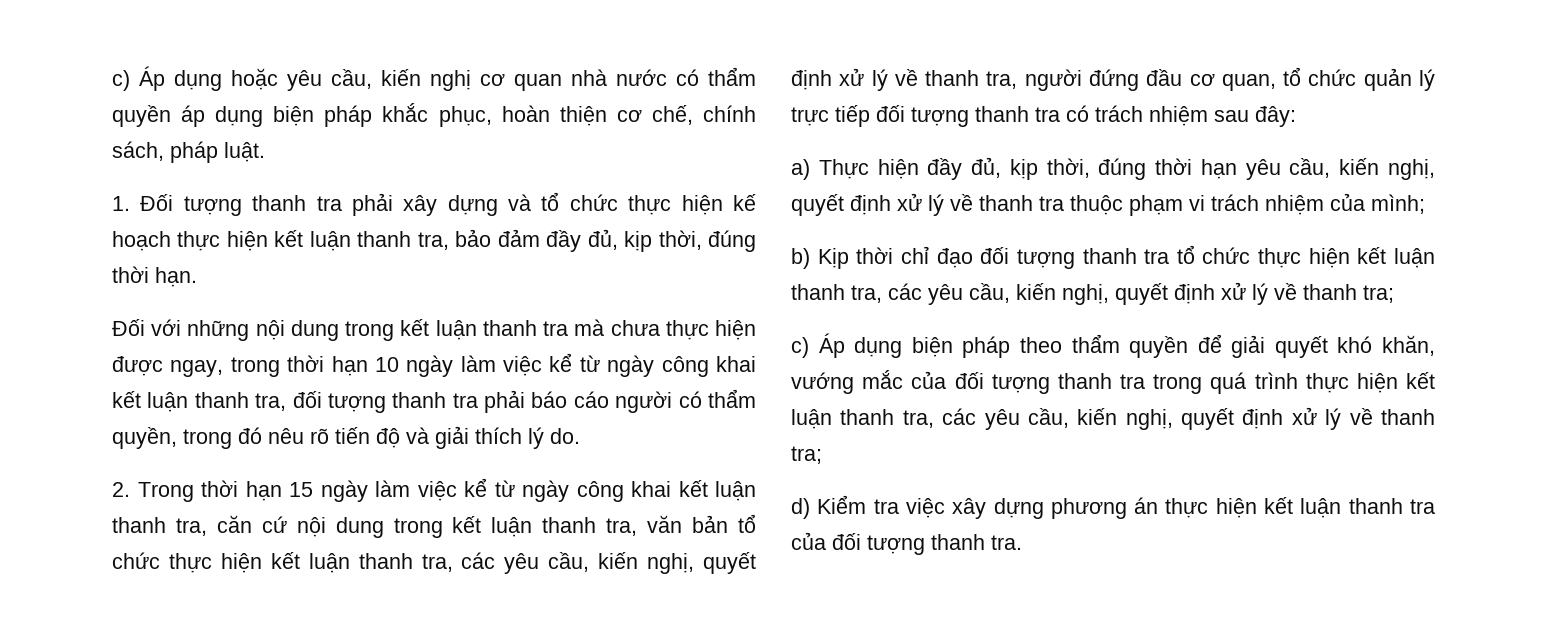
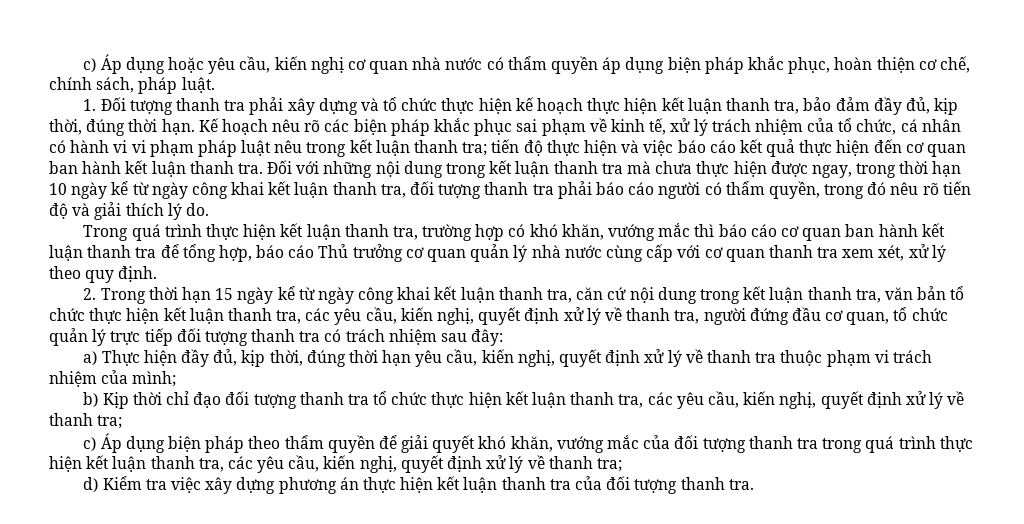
(197, 277) // -> [198,118,961,136] [49,139,966,157] [49,160,263,177] Kế hoạch nêu rõ các biện pháp khắc phục sai phạm về kinh tế, xử lý trách nhiệm của tổ chức, cá nhân có hành vi vi phạm pháp luật nêu trong kết luận thanh tra; tiến độ thực hiện và việc báo cáo kết quả thực hiện đến cơ quan ban hành kết luận thanh tra.
[460,355,543,376] làm việc -> (108, 190) none
(580, 436) none -> [83,223,945,241] [49,244,946,262] [49,266,158,283] // Trong quá trình thực hiện kết luận thanh tra, trường hợp có khó khăn, vướng mắc thì báo cáo cơ quan ban hành kết luận thanh tra để tổng hợp, báo cáo Thủ trưởng cơ quan quản lý nhà nước cùng cấp với cơ quan thanh tra xem xét, xử lý theo quy định.
[375,480,457,501] làm việc -> (274, 295) none

